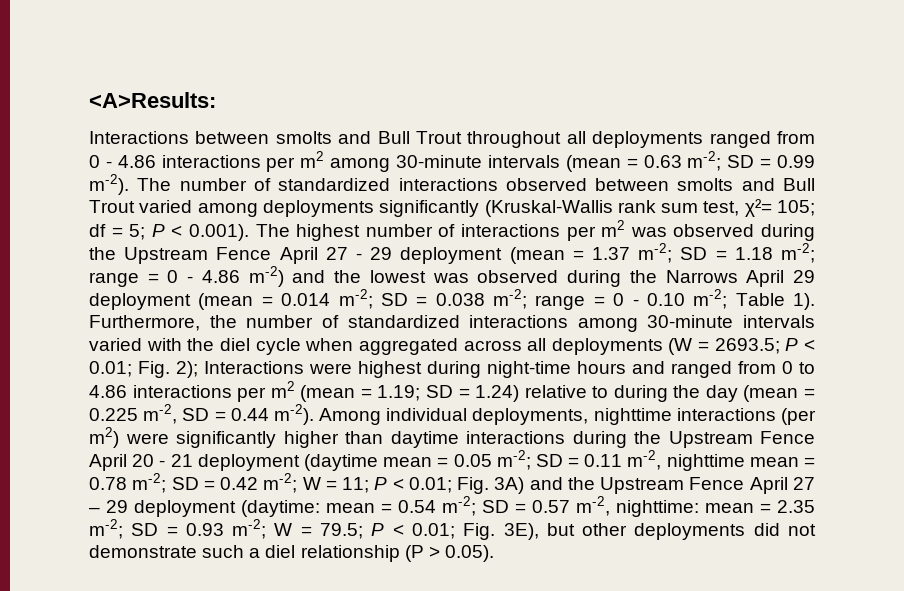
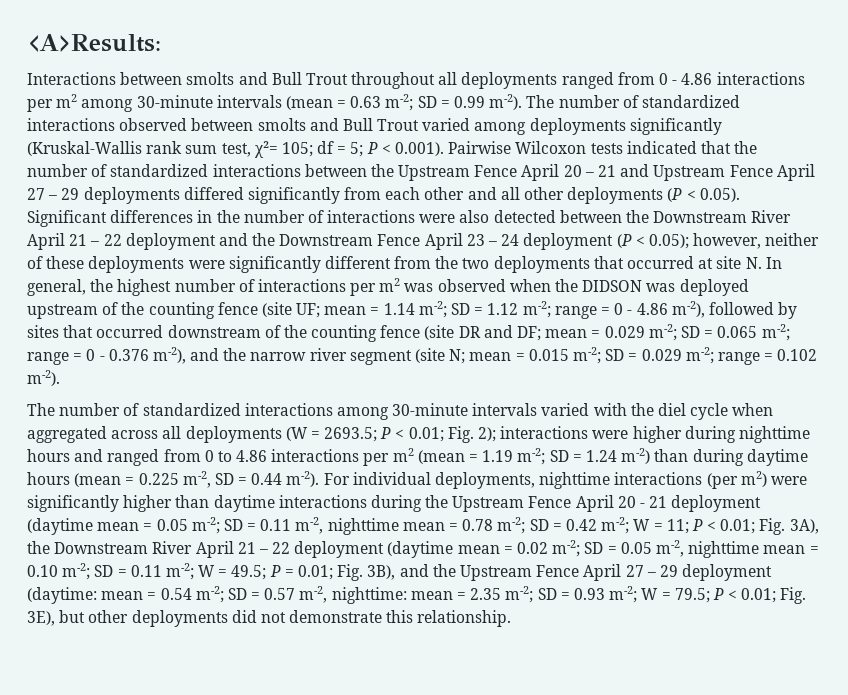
[255,224,290,237] The -> [448,141,758,154] [27,164,815,181] [27,187,740,204] [27,210,792,227] [27,233,820,250] [27,256,782,273] [27,279,114,296] Pairwise Wilcoxon tests indicated that the number of standardized interactions between the Upstream Fence April 20 – 21 and Upstream Fence April 27 – 29 deployments differed significantly from each other and all other deployments (P < 0.05). Significant differences in the number of interactions were also detected between the Downstream River April 21 – 22 deployment and the Downstream Fence April 23 – 24 deployment (P < 0.05); however, neither of these deployments were significantly different from the two deployments that occurred at site N. In general, the
[761,224,816,241] [89,243,773,264] during the Upstream Fence April 27 - 29 deployment (mean = 1.37 m-2; SD = 1.18 -> [509,279,749,296] [27,301,519,319] when the DIDSON was deployed upstream of the counting fence (site UF; mean = 1.14 m-2; SD = 1.12
[248,266,816,287] [89,289,815,310] [89,315,237,331] m-2) and the lowest was observed during the Narrows April 29 deployment (mean = 0.014 m-2; SD = 0.038 m-2; range = 0 - 0.10 m-2; Table 1). Furthermore, the -> [671,301,798,319] [27,324,790,342] [27,347,818,365] [27,370,60,386] [27,403,55,416] m-2), followed by sites that occurred downstream of the counting fence (site DR and DF; mean = 0.029 m-2; SD = 0.065 m-2; range = 0 - 0.376 m-2), and the narrow river segment (site N; mean = 0.015 m-2; SD = 0.029 m-2; range = 0.102 m-2). // The
[204,361,571,378] Interactions were highest during night-time -> [500,426,810,443] interactions were higher during nighttime
[377,385,738,402] 1.19; SD = 1.24) relative to during the day -> [482,448,808,466] [27,472,70,485] 1.19 m-2; SD = 1.24 m-2) than during daytime hours
[319,408,382,425] Among -> [323,473,350,485] For
[494,477,525,494] 3A) -> [789,519,819,534] [27,540,819,558] [27,563,396,581] 3A), the Downstream River April 21 – 22 deployment (daytime mean = 0.02 m-2; SD = 0.05 m-2, nighttime mean = 0.10 m-2; SD = 0.11 m-2; W = 49.5; P = 0.01; Fig. 3B),
[202,545,494,562] such a diel relationship (P > 0.05). -> [386,610,512,627] this relationship.

